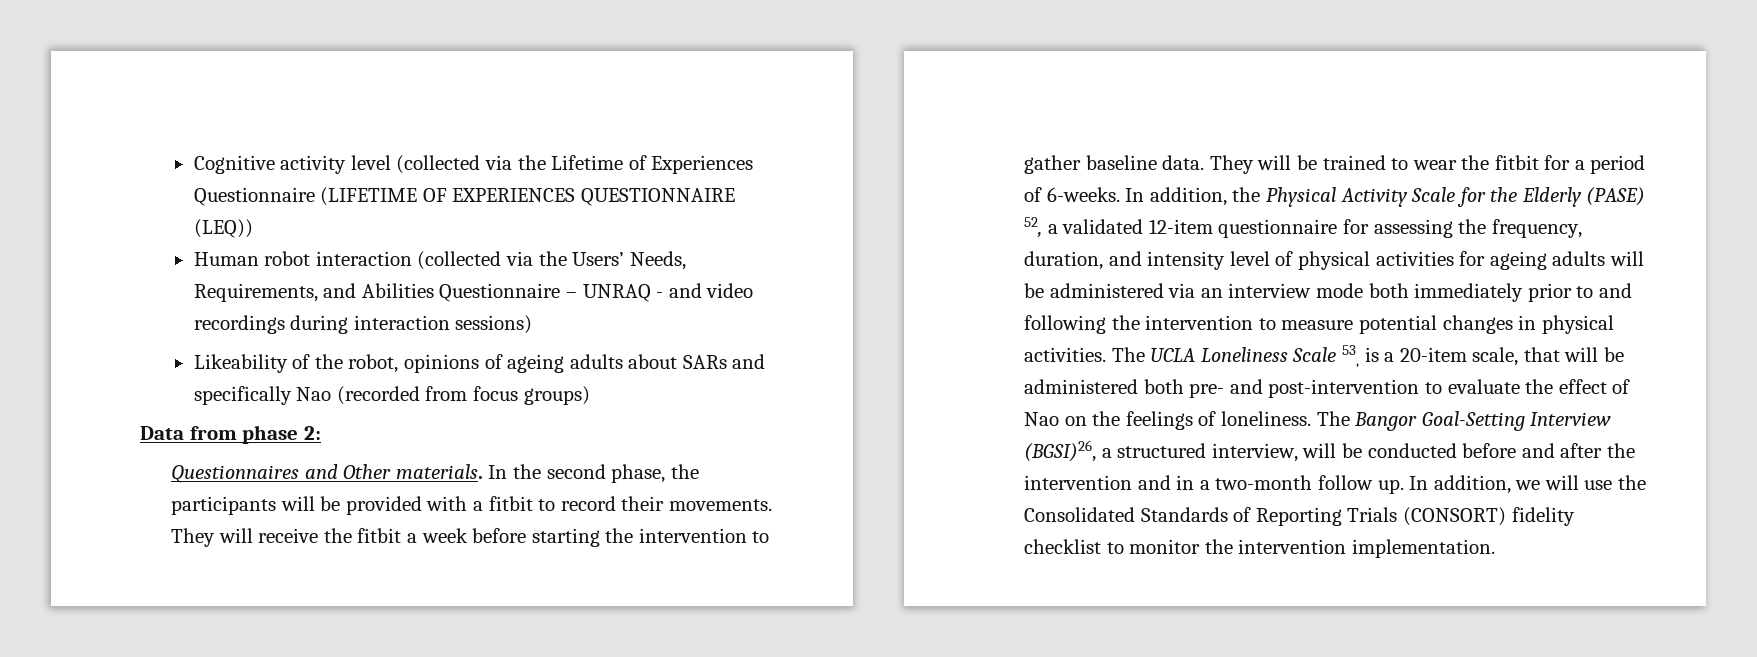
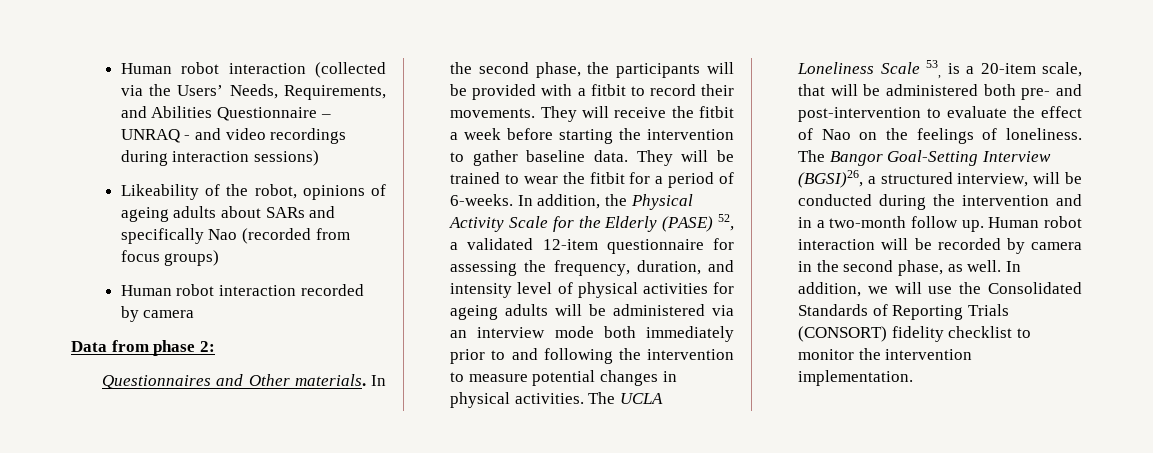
[193,155,754,174] [193,187,736,206] [193,219,253,238] Cognitive activity level (collected via the Lifetime of Experiences Questionnaire (LIFETIME OF EXPERIENCES QUESTIONNAIRE (LEQ)) // -> (120, 68) none
(590, 395) none -> [120,284,364,296] [120,306,195,322] // Human robot interaction recorded by camera
[1462,443,1603,458] before and after -> [879,194,927,210] during
(1404, 486) none -> [988,216,1082,228] [798,238,1082,254] [798,260,1002,276] Human robot interaction will be recorded by camera in the second phase, as well.

